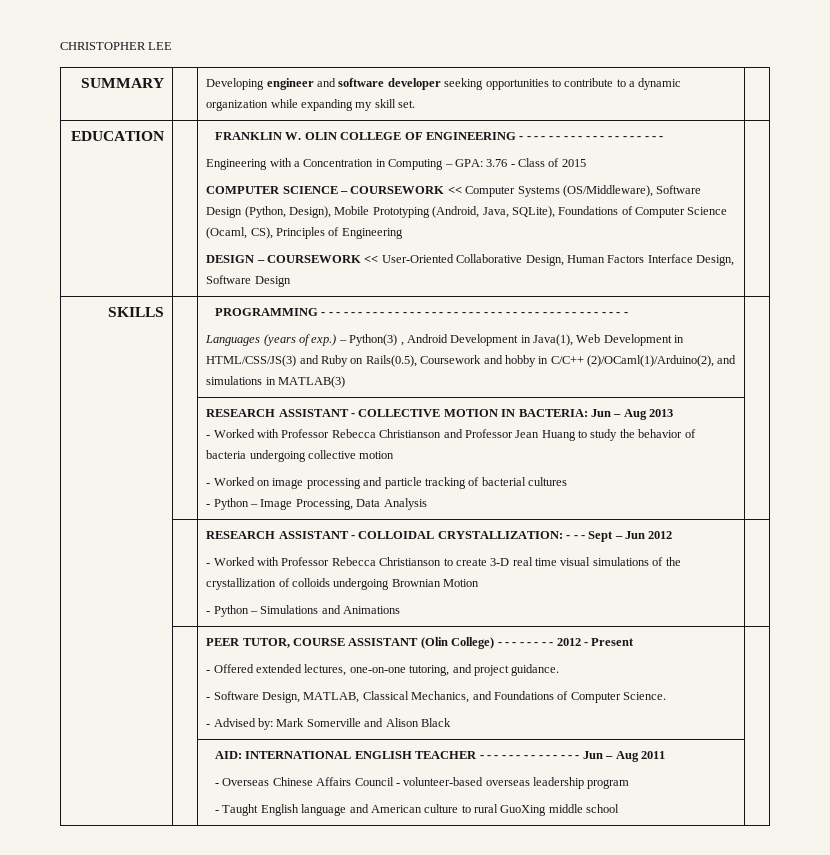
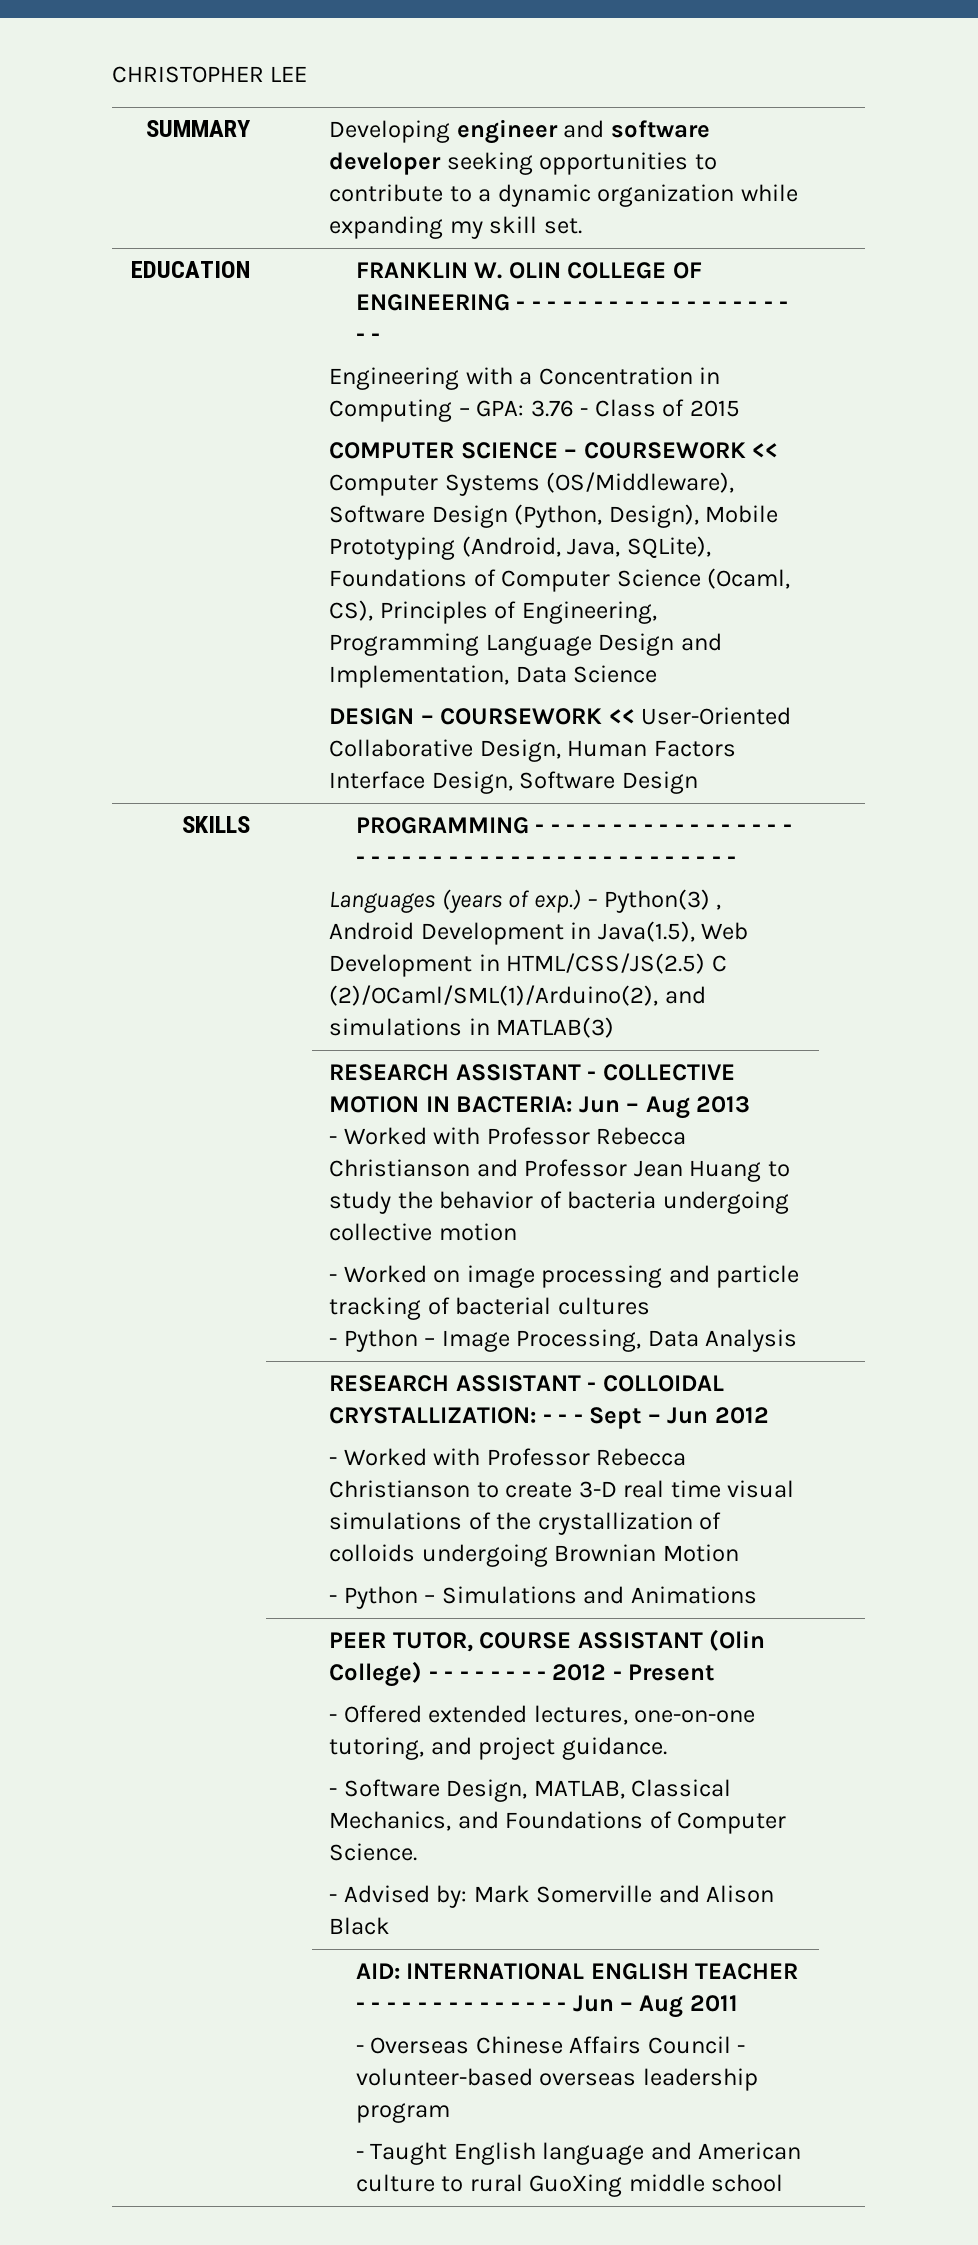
[341,228,403,239] Engineering -> [521,601,657,624] [329,633,722,656] [329,665,658,688] Engineering, Programming Language Design and Implementation, Data Science
[533,334,574,346] Java(1), -> [597,921,695,942] Java(1.5),
[206,355,715,367] HTML/CSS/JS(3) and Ruby on Rails(0.5), Coursework and hobby in C/C++ (2)/OCaml(1)/Arduino(2), -> [506,953,727,974] [329,985,659,1006] HTML/CSS/JS(2.5) C (2)/OCaml/SML(1)/Arduino(2),

